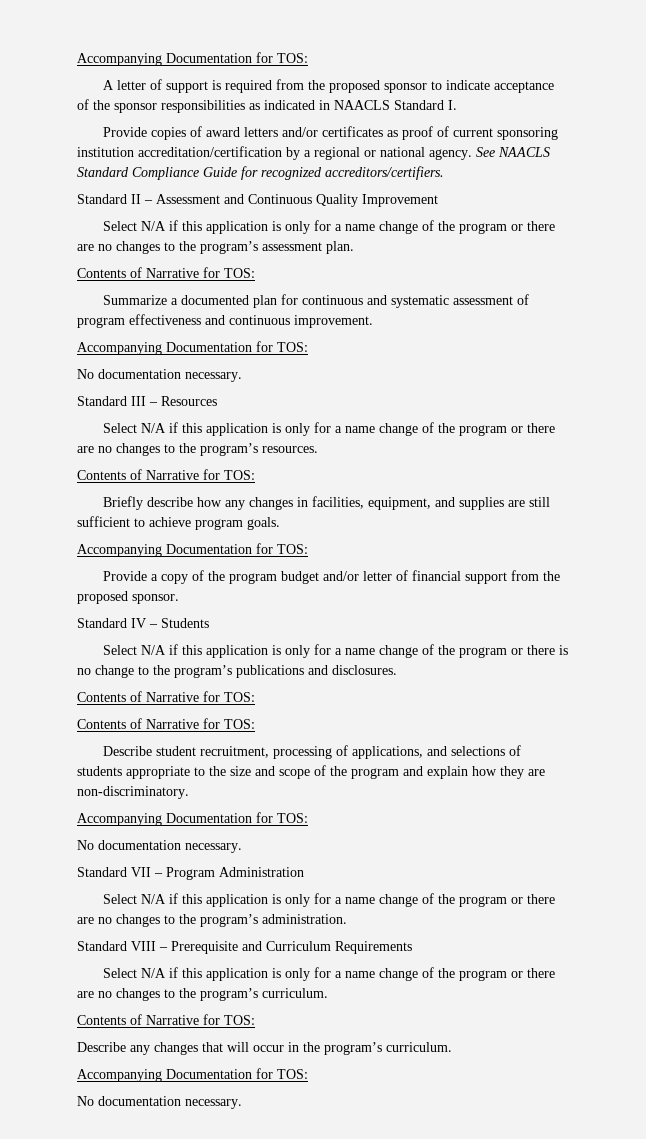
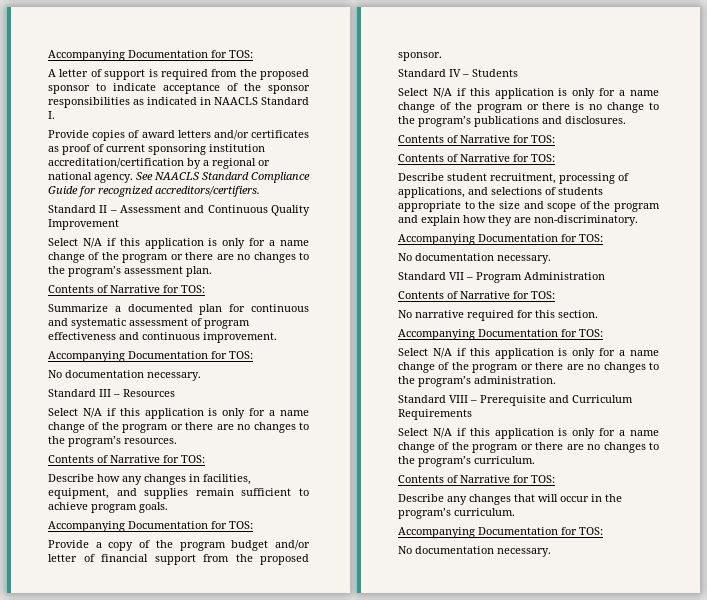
[102,496,193,510] Briefly describe -> [48,474,94,482] Describe
[507,497,550,507] are still -> [195,488,234,496] remain
(304, 872) none -> [398,291,555,299] [398,310,598,321] [398,329,603,340] // Contents of Narrative for TOS: // No narrative required for this section. // Accompanying Documentation for TOS:

